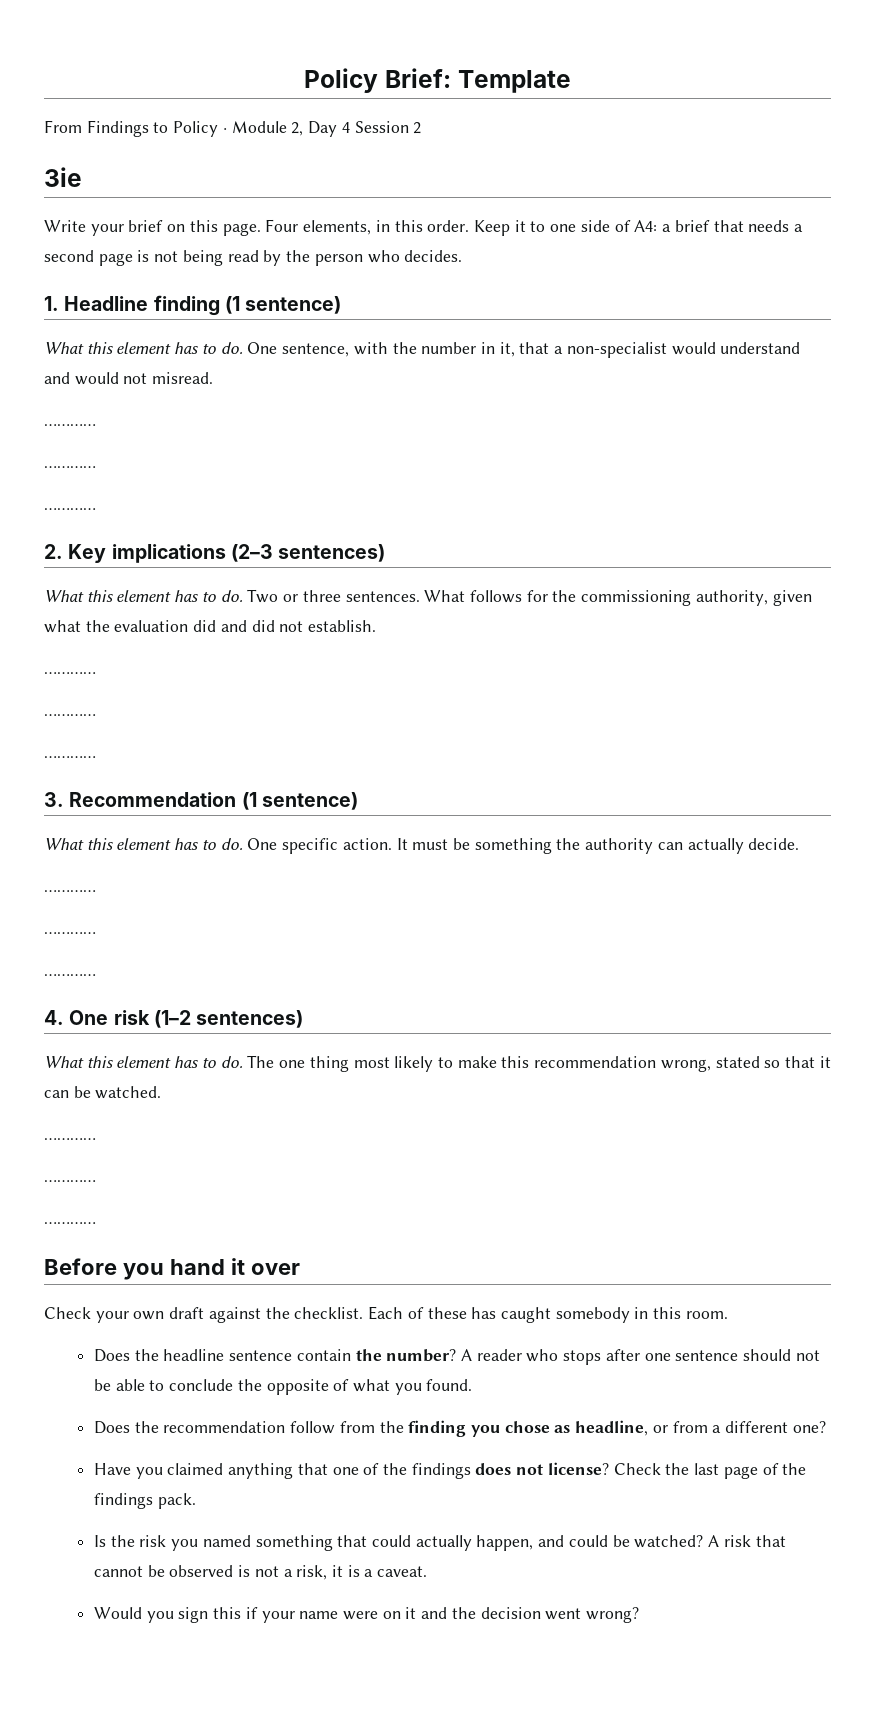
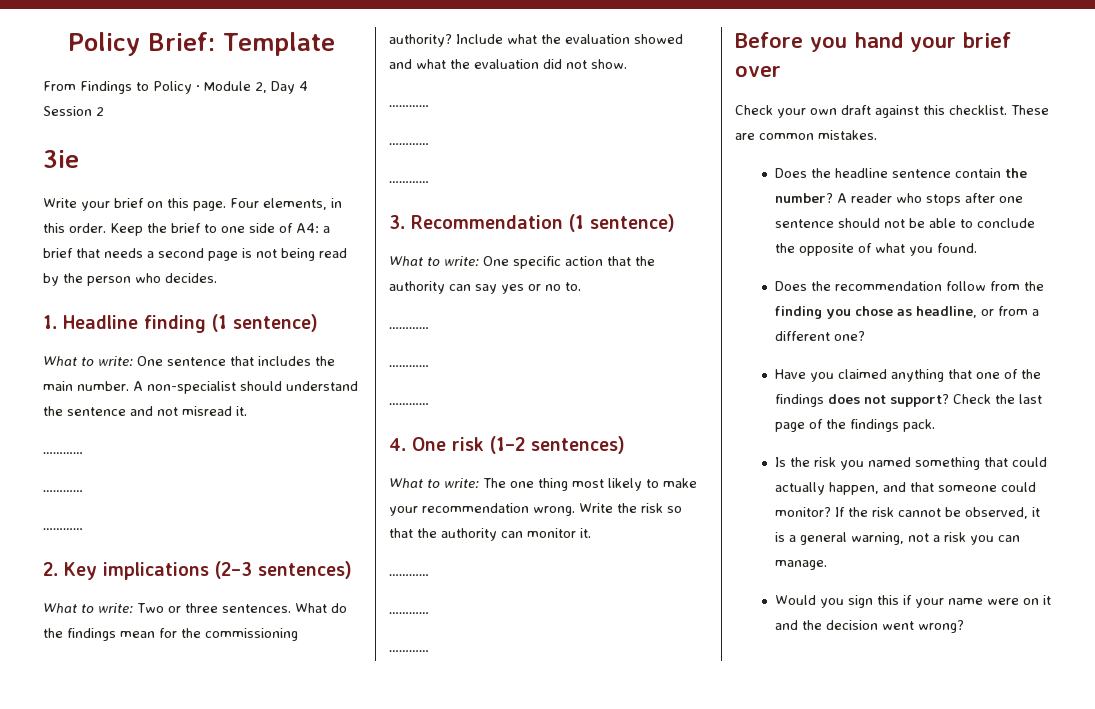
[514,220,526,232] it -> [147,223,201,233] the brief
[86,342,801,358] [44,372,214,385] this element has to do. One sentence, with the number in it, that a non-specialist would understand and would not misread. -> [81,356,335,367] [43,381,358,394] [43,406,247,416] to write: One sentence that includes the main number. A non-specialist should understand the sentence and not misread it.
[86,590,243,602] this element has to do. -> [81,603,133,614] to write:
[469,590,812,606] [44,620,377,633] follows for the commissioning authority, given what the evaluation did and did not establish. -> [331,603,347,613] [43,628,298,641] [389,34,683,47] [389,59,627,69] do the findings mean for the commissioning authority? Include what the evaluation showed and what the evaluation did not show.
[86,838,800,854] this element has to do. One specific action. It must be something the authority can actually decide. -> [427,256,655,269] [389,281,581,294] to write: One specific action that the authority can say yes or no to.
[86,1056,243,1068] this element has to do. -> [427,478,479,489] to write:
[501,1056,831,1072] [44,1086,162,1099] this recommendation wrong, stated so that it can be watched. -> [389,503,682,516] [389,528,591,541] your recommendation wrong. Write the risk so that the authority can monitor it.
[230,1258,245,1275] it -> [910,32,1011,52] your brief
[265,1306,728,1323] the checklist. Each of these has caught somebody in this room. -> [923,105,1049,115] [735,130,877,140] this checklist. These are common mistakes.
[547,1462,609,1475] license? -> [889,394,949,407] support?
[568,1535,786,1548] [93,1565,428,1580] could be watched? A risk that cannot be observed is not a risk, it is a caveat. -> [909,482,1036,492] [774,507,1040,519] [774,532,1020,545] [774,560,827,570] that someone could monitor? If the risk cannot be observed, it is a general warning, not a risk you can manage.

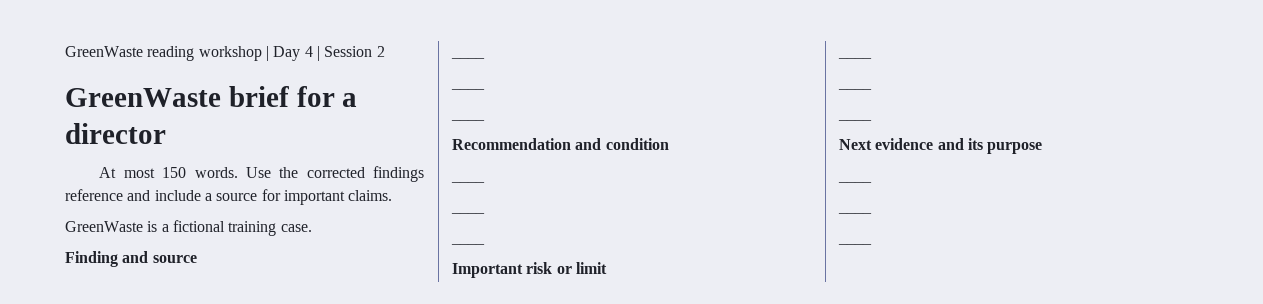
[67,32,336,56] [43,81,267,94] Policy Brief: Template // From Findings to Policy · Module 2, -> [65,46,269,61] GreenWaste reading workshop |
(308, 86) none -> [316,46,320,61] |
[43,150,79,168] [43,198,342,211] [43,223,330,236] [43,248,347,261] [43,273,217,286] [43,314,318,333] [43,356,335,367] [43,381,358,394] [43,406,247,416] [43,452,83,454] [43,490,83,492] [43,528,83,530] [43,561,352,580] [43,603,347,614] [43,628,298,641] [389,34,683,47] [389,59,627,69] [389,105,429,107] [389,143,429,145] [389,181,429,183] [389,214,675,232] [389,256,655,269] [389,281,581,294] [389,327,429,329] [389,365,429,367] [389,403,429,405] [389,436,625,454] [389,478,697,491] [389,503,682,516] [389,528,591,541] [389,574,429,576] [389,612,429,614] [389,650,429,652] [735,32,1011,52] [735,66,781,77] [735,105,1049,118] [735,130,877,140] [774,168,1027,178] [774,193,1023,206] [774,218,1035,228] [774,243,977,256] [774,281,1044,291] [774,306,1039,319] [774,331,865,341] [774,369,1041,382] [774,394,1042,407] [774,419,935,432] [774,457,1047,470] [774,482,1036,495] [774,507,1040,519] [774,532,1020,545] [774,560,827,570] [774,595,1051,608] [774,620,964,633] 3ie // Write your brief on this page. Four elements, in this order. Keep the brief to one side of A4: a brief that needs a second page is not being read by the person who decides. // 1. Headline finding (1 sentence) // What to write: One sentence that includes the main number. A non-specialist should understand the sentence and not misread it. // ………… // ………… // ………… // 2. Key implications (2–3 sentences) // What to write: Two or three sentences. What do the findings mean for the commissioning authority? Include what the evaluation showed and what the evaluation did not show. // ………… // ………… // ………… // 3. Recommendation (1 sentence) // What to write: One specific action that the authority can say yes or no to. // ………… // ………… // ………… // 4. One risk (1–2 sentences) // What to write: The one thing most likely to make your recommendation wrong. Write the risk so that the authority can monitor it. // ………… // ………… // ………… // Before you hand your brief over // Check your own draft against this checklist. These are common mistakes. // Does the headline sentence contain the number? A reader who stops after one sentence should not be able to conclude the opposite of what you found. // Does the recommendation follow from the finding you chose as headline, or from a different one? // Have you claimed anything that one of the findings does not support? Check the last page of the findings pack. // Is the risk you named something that could actually happen, and that someone could monitor? If the risk cannot be observed, it is a general warning, not a risk you can manage. // Would you sign this if your name were on it and the decision went wrong? -> [65,86,358,107] [65,123,166,144] [99,166,424,182] [65,189,393,205] [65,220,312,236] [65,251,197,267] [451,57,485,59] [451,88,485,90] [451,119,485,121] [452,138,669,150] [451,181,485,183] [451,212,485,214] [451,243,485,245] [452,262,607,278] [838,57,872,59] [838,88,872,90] [838,119,872,121] [839,138,1043,154] [838,181,872,183] [838,212,872,214] [838,243,872,245] GreenWaste brief for a director // At most 150 words. Use the corrected findings reference and include a source for important claims. // GreenWaste is a fictional training case. // Finding and source // ____ // ____ // ____ // Recommendation and condition // ____ // ____ // ____ // Important risk or limit // ____ // ____ // ____ // Next evidence and its purpose // ____ // ____ // ____

